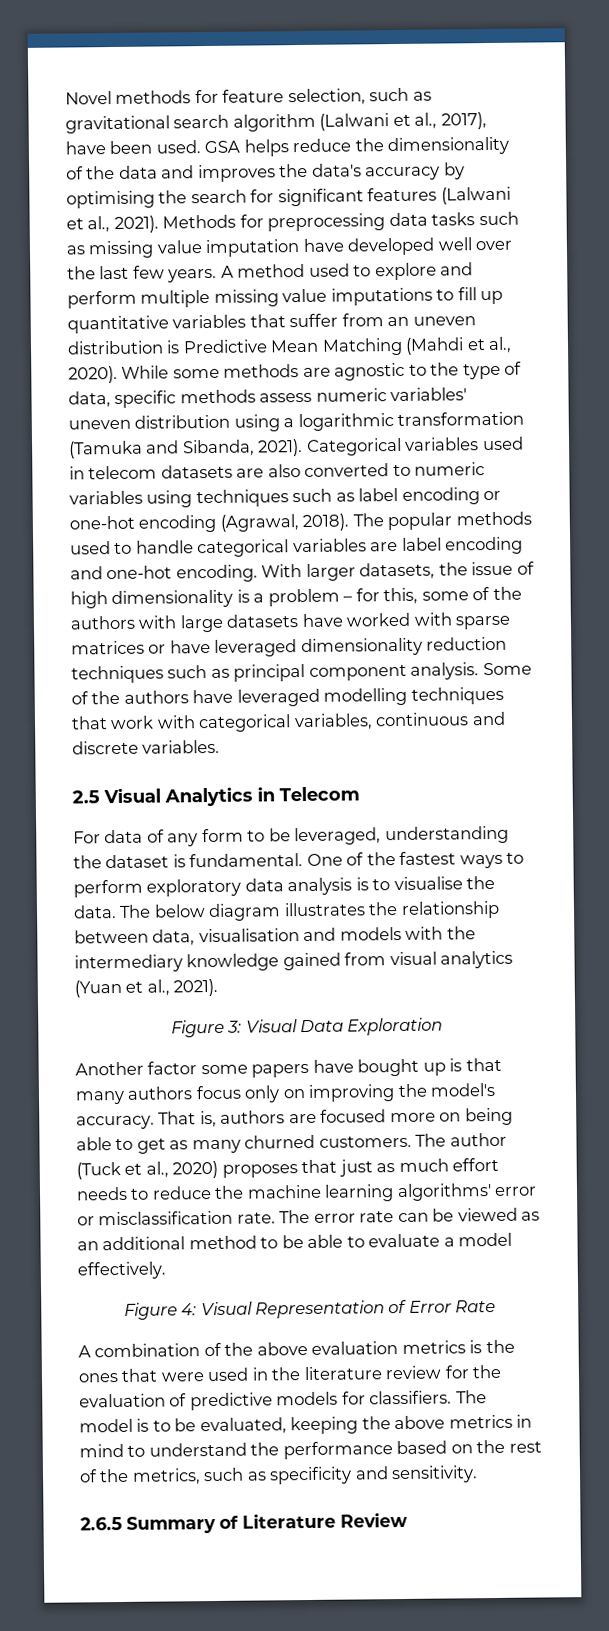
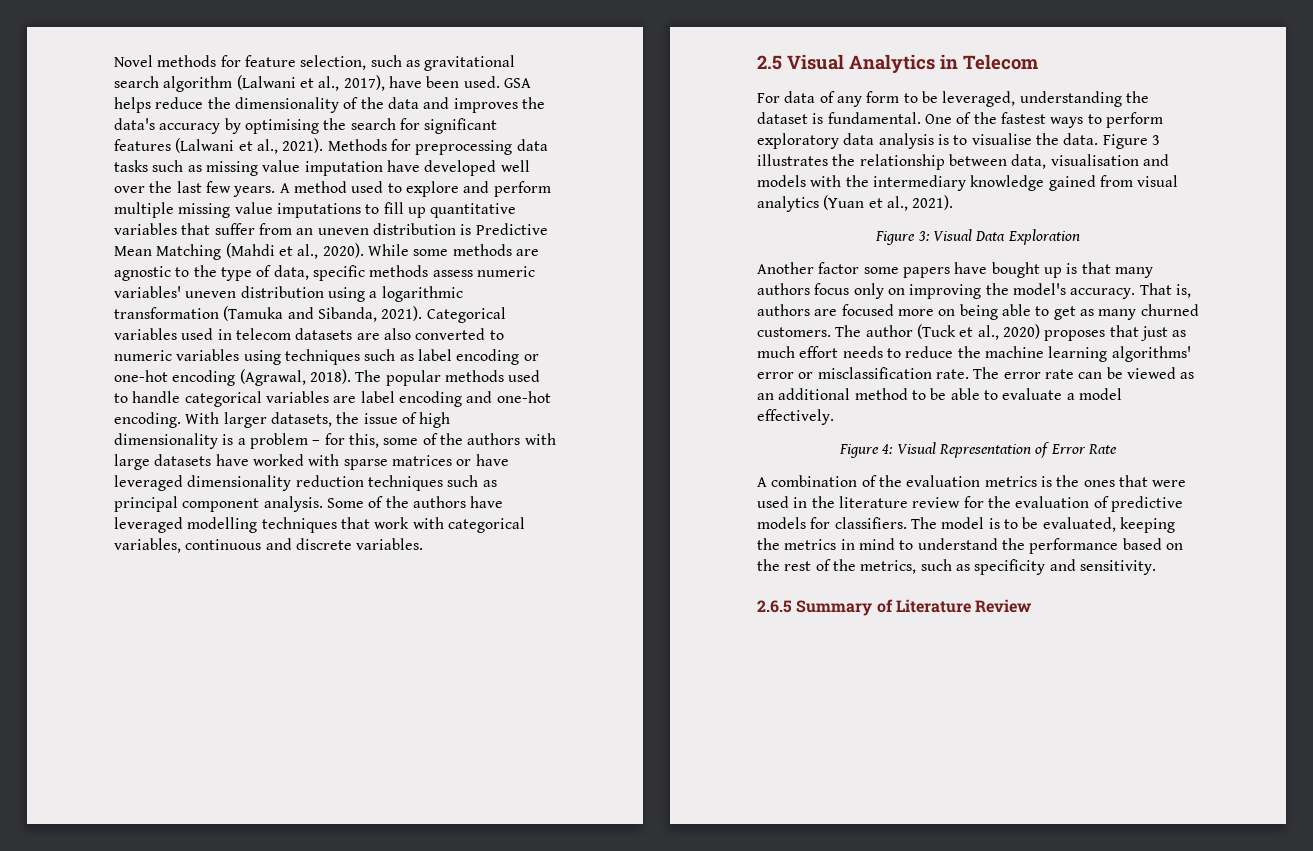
[119,903,282,922] The below diagram -> [1102,134,1160,149] Figure 3
[256,1341,308,1356] above -> (902, 481) none
[394,1415,446,1430] above -> (780, 544) none

